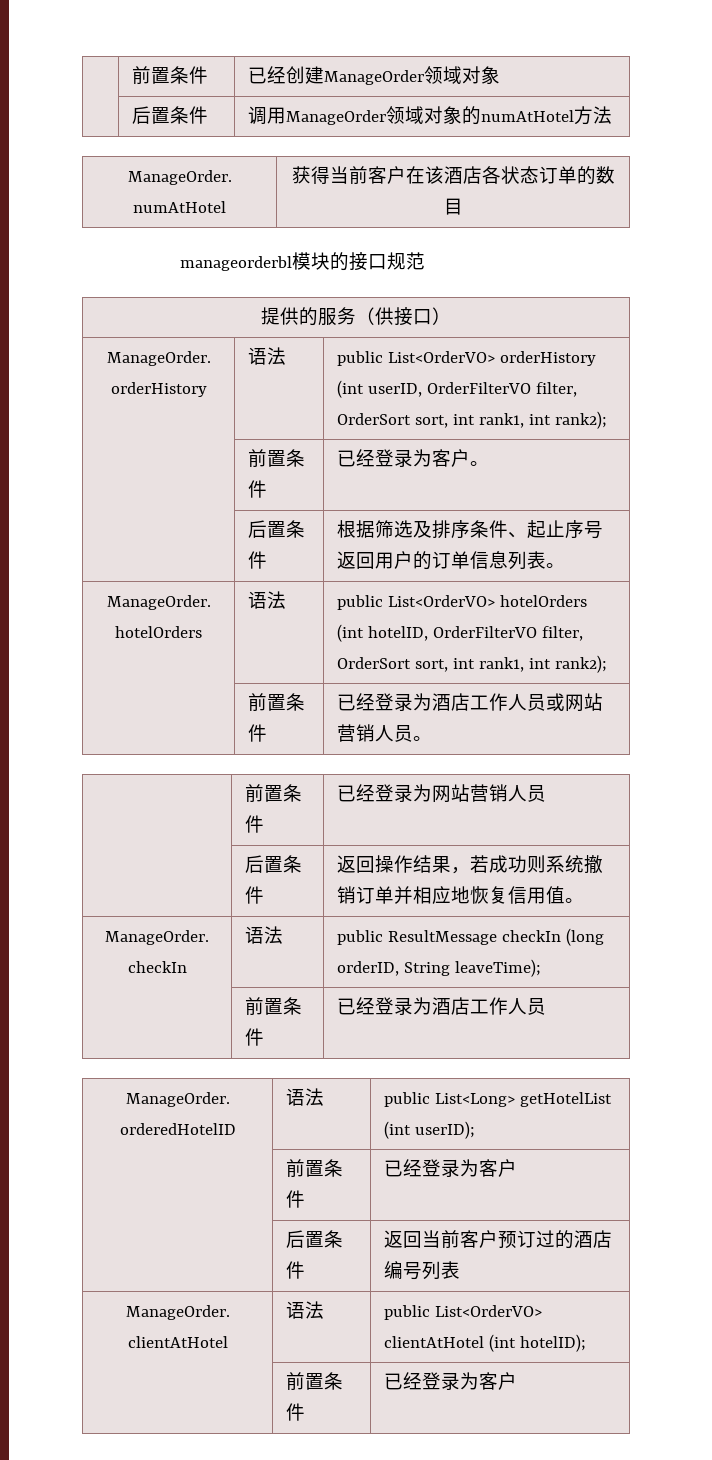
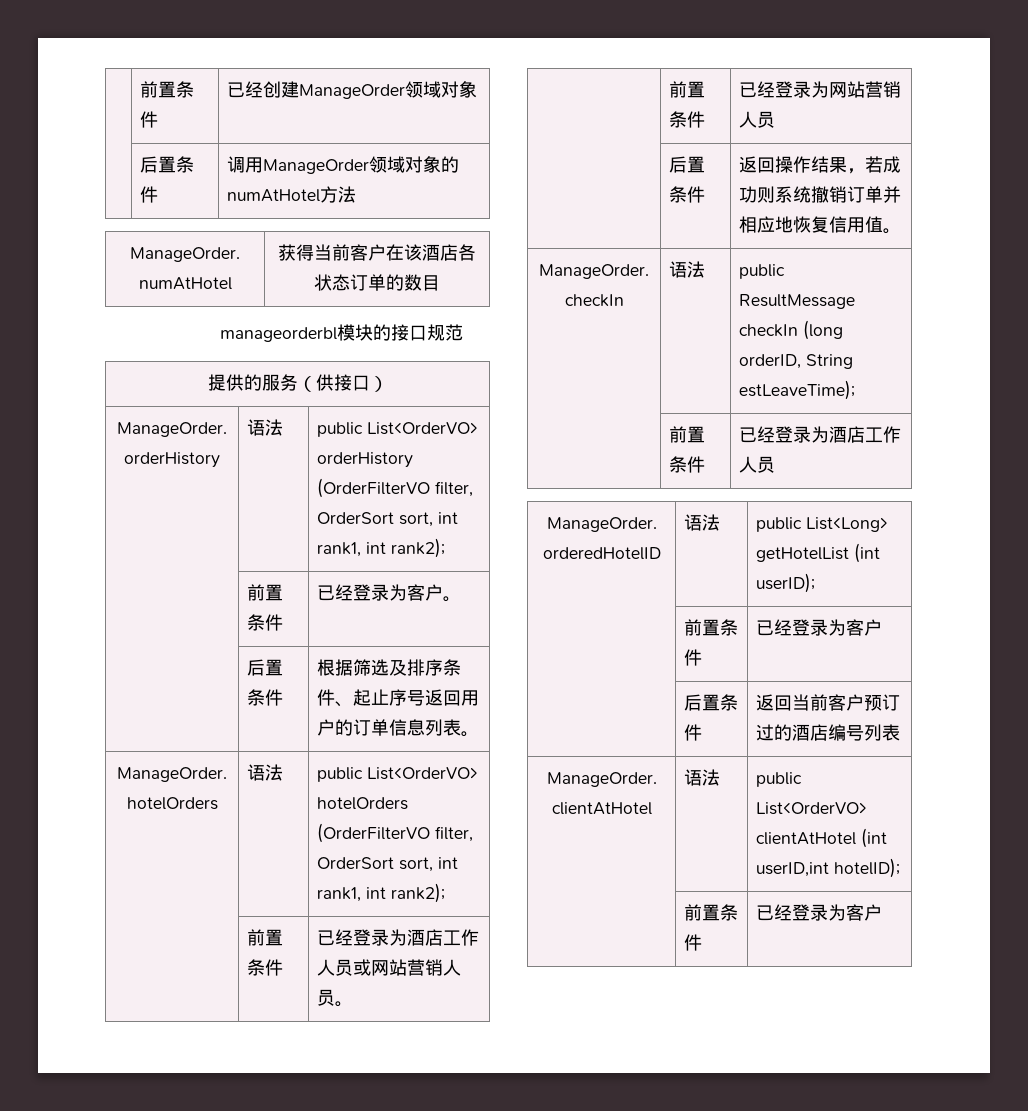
[336,380,531,398] (int userID, OrderFilterVO -> [317,478,431,498] (OrderFilterVO
[336,624,537,642] (int hotelID, OrderFilterVO -> [317,823,431,843] (OrderFilterVO
[454,959,541,977] leaveTime); -> [739,380,856,400] estLeaveTime);
(516, 1343) none -> [756,862,830,877] userID,int

